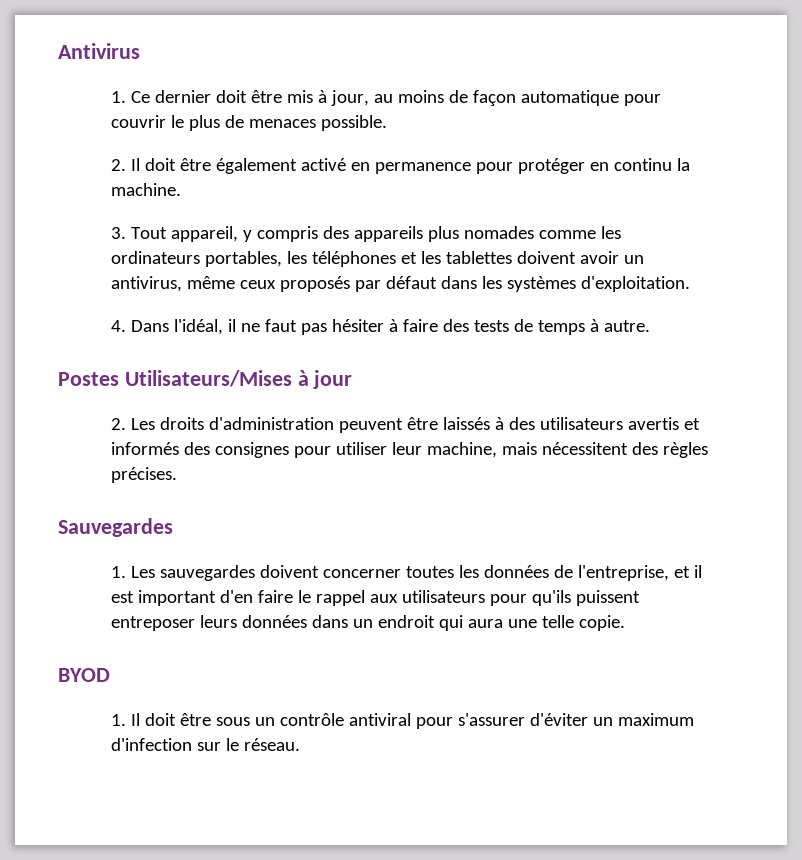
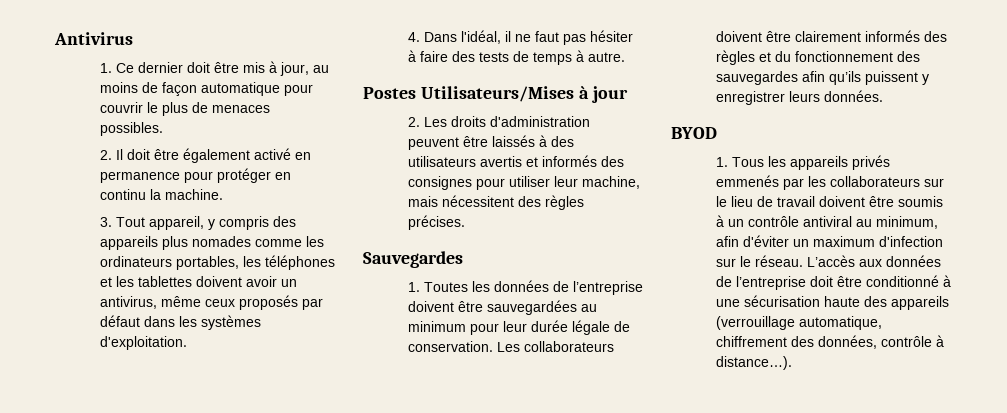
[321,115,388,131] possible. -> [99,122,163,136] possibles.
[131,565,703,581] [111,590,641,606] [111,615,626,631] [58,668,110,682] [111,713,526,729] Les sauvegardes doivent concerner toutes les données de l'entreprise, et il est important d'en faire le rappel aux utilisateurs pour qu'ils puissent entreposer leurs données dans un endroit qui aura une telle copie. // BYOD // 1. Il doit être sous un contrôle antiviral pour s'assurer -> [423,280,643,295] [407,300,597,315] [407,320,630,335] [407,341,614,352] [715,30,947,42] [715,50,920,65] [715,71,929,85] [715,90,883,105] [671,127,717,139] [715,155,890,170] [715,175,944,190] [715,196,943,207] [715,215,938,229] [715,236,739,247] Toutes les données de l’entreprise doivent être sauvegardées au minimum pour leur durée légale de conservation. Les collaborateurs doivent être clairement informés des règles et du fonctionnement des sauvegardes afin qu’ils puissent y enregistrer leurs données. // BYOD // 1. Tous les appareils privés emmenés par les collaborateurs sur le lieu de travail doivent être soumis à un contrôle antiviral au minimum, afin
(301, 744) none -> [806,255,941,267] [715,275,951,290] [715,295,949,310] [715,316,882,330] [715,335,944,349] [715,356,792,370] L’accès aux données de l’entreprise doit être conditionné à une sécurisation haute des appareils (verrouillage automatique, chiffrement des données, contrôle à distance…).

